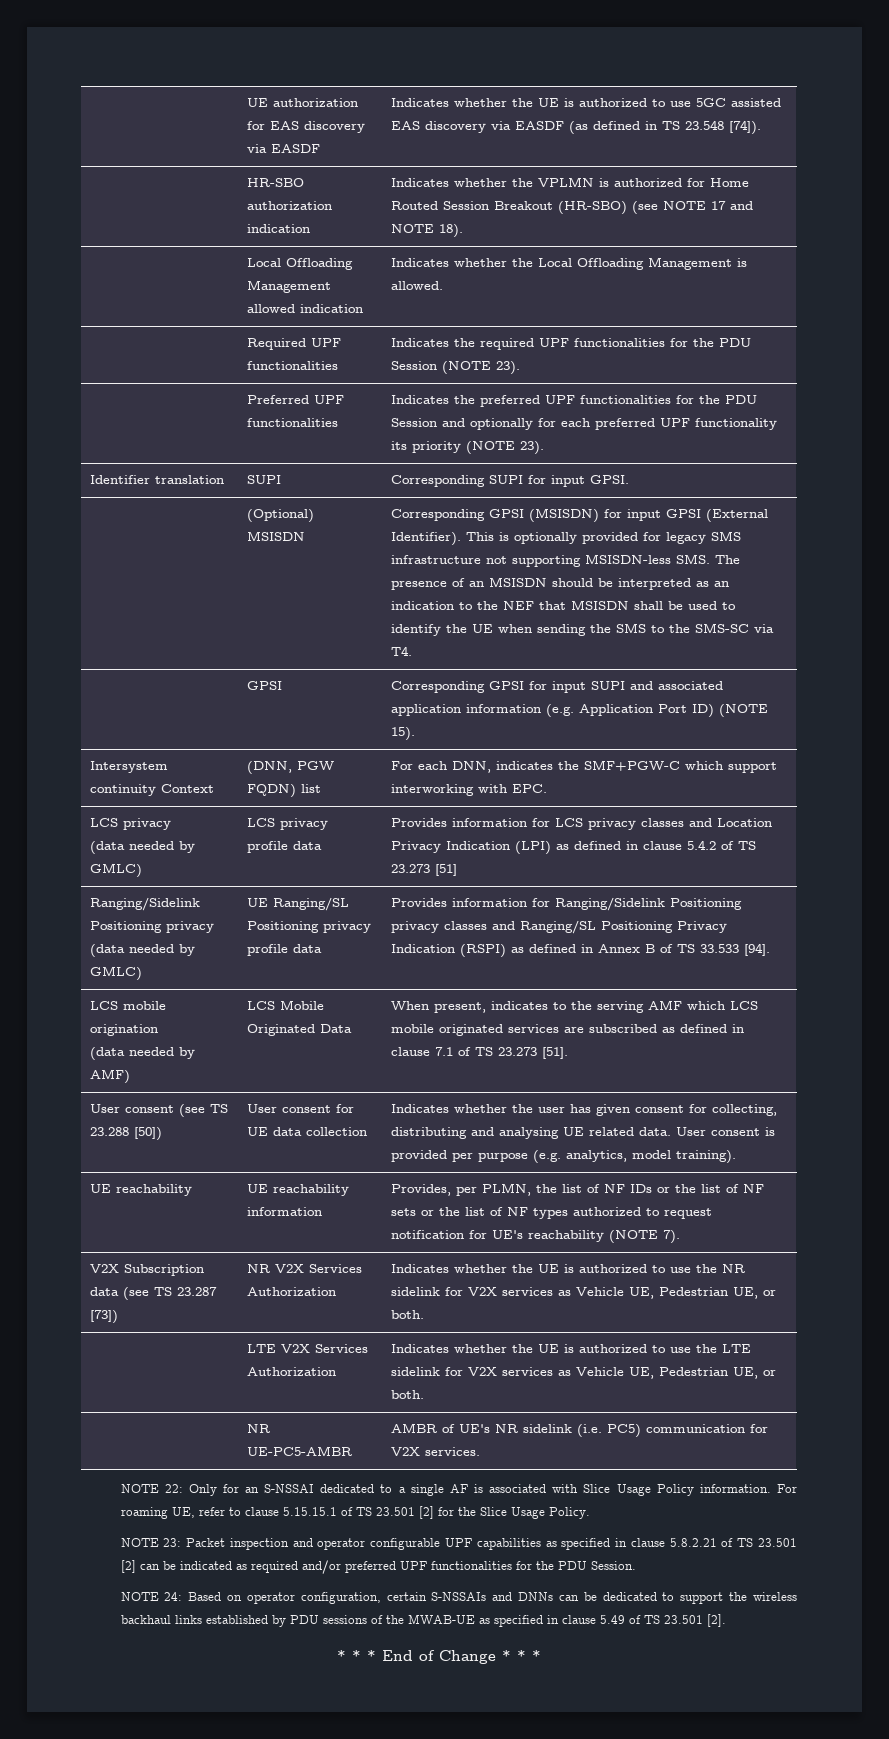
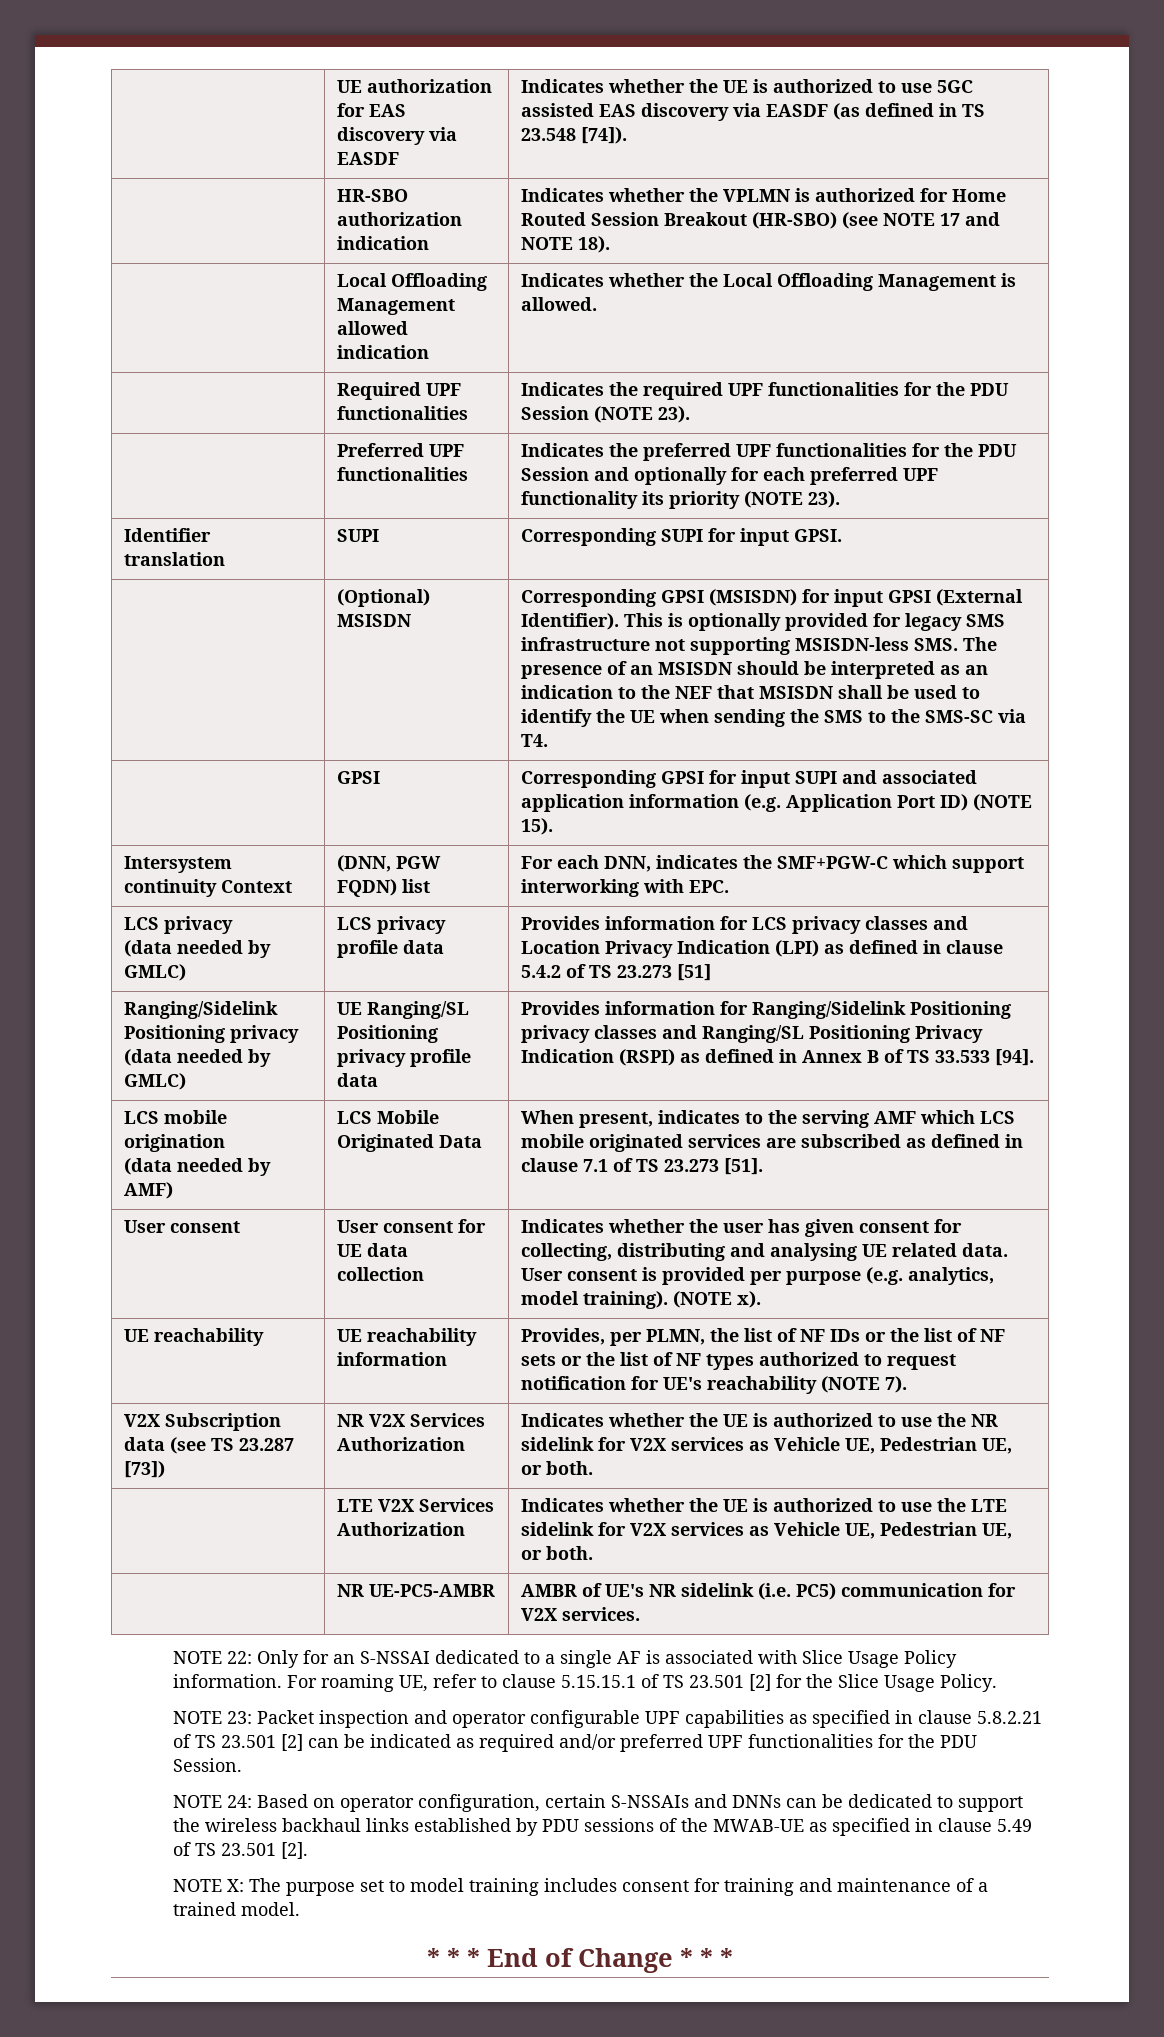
[179,1104,229,1117] [90,1127,163,1141] (see TS 23.288 [50]) -> (240, 1227) none
(737, 1157) none -> [672,1291,761,1308] (NOTE x).
(726, 1620) none -> [172,1878,988,1896] [172,1902,300,1916] // NOTE X: The purpose set to model training includes consent for training and maintenance of a trained model.

